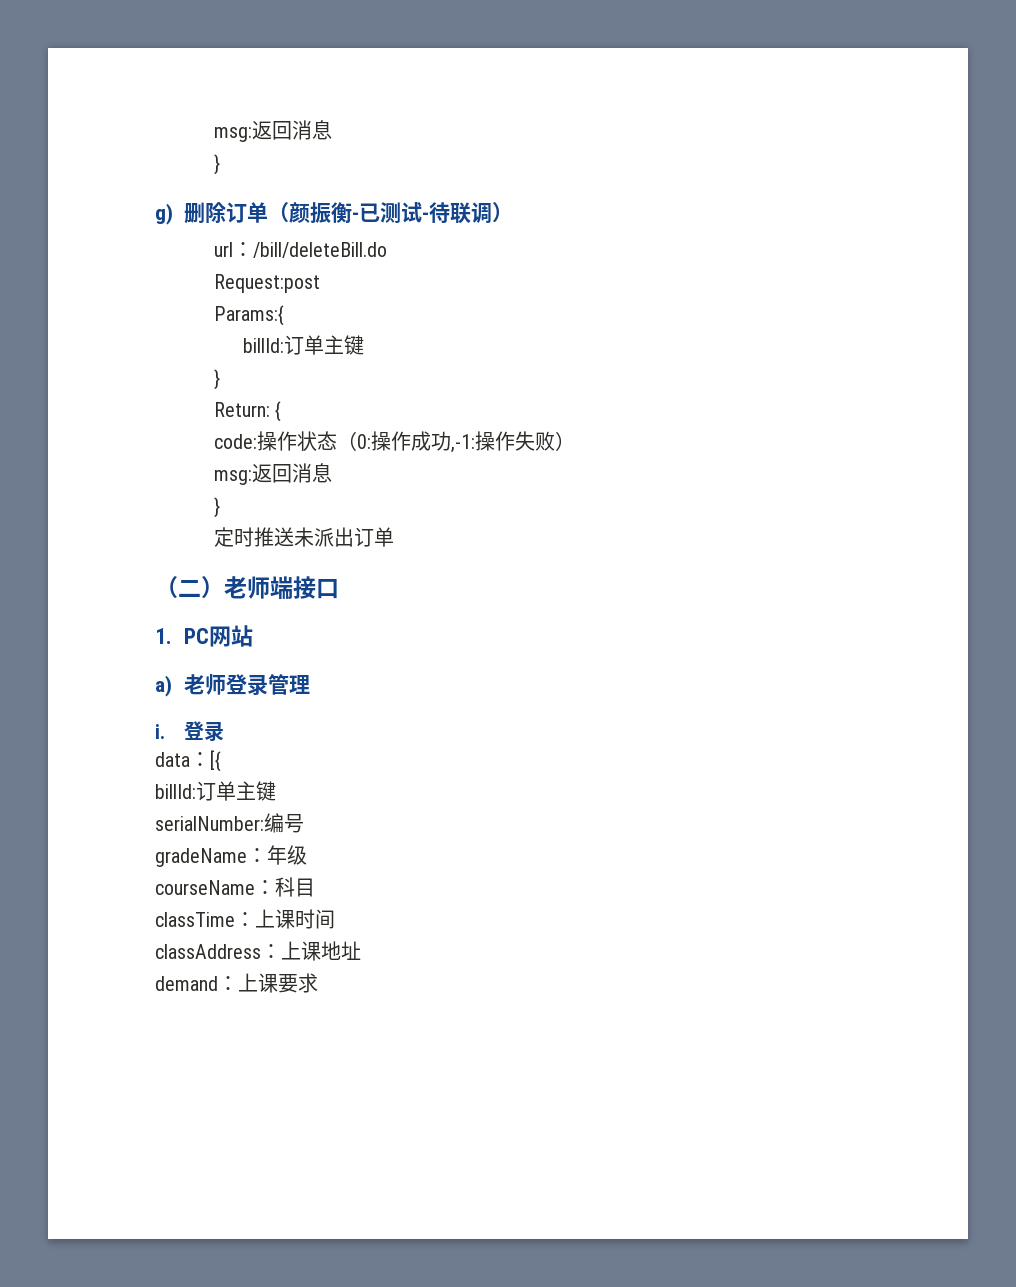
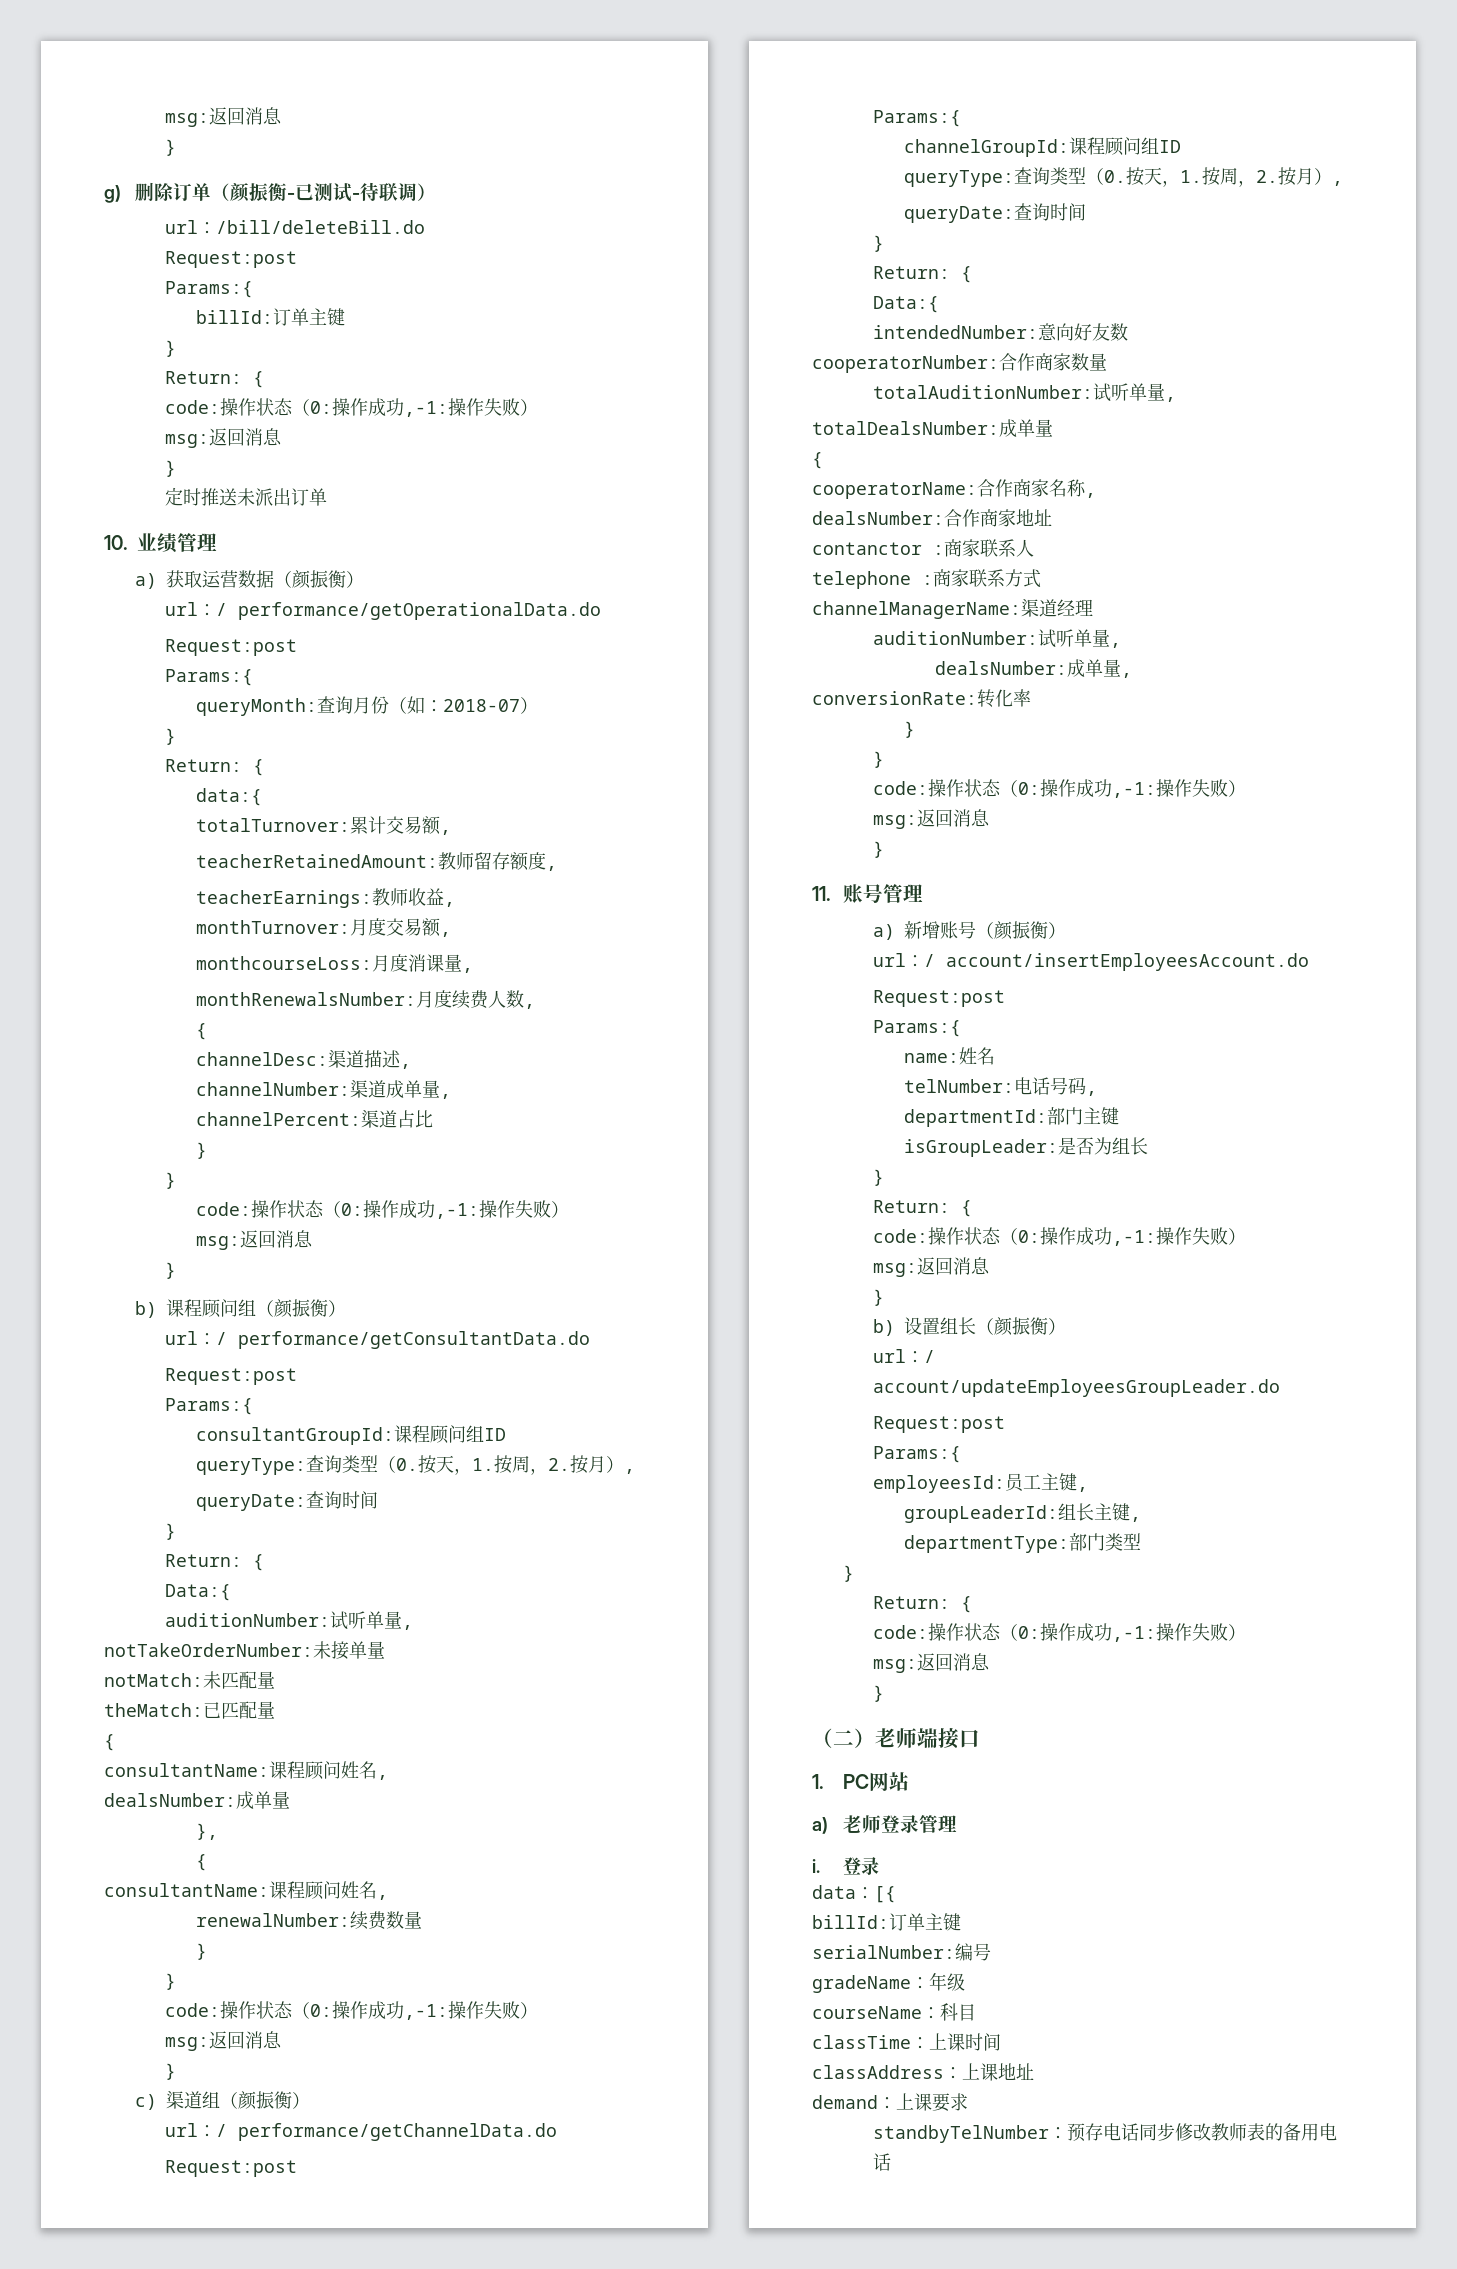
(394, 537) none -> [104,533,217,553] [134,570,364,589] [165,602,602,620] [165,639,298,656] [165,669,254,686] [195,696,538,716] [165,728,177,745] [165,759,265,776] [195,788,262,806] [195,816,451,835] [195,852,557,871] [195,888,455,908] [195,918,451,937] [195,954,473,973] [195,990,535,1009] [195,1023,207,1040] [195,1050,411,1069] [195,1080,451,1099] [195,1110,433,1128] [195,1142,207,1159] [165,1172,177,1189] [195,1200,569,1219] [195,1230,313,1250] [165,1262,177,1279] [134,1299,346,1318] [165,1331,591,1349] [165,1368,298,1385] [165,1398,254,1415] [195,1425,506,1445] [195,1455,635,1475] [195,1491,378,1511] [165,1523,177,1540] [165,1554,265,1571] [165,1584,232,1601] [165,1611,414,1630] [104,1641,385,1660] [104,1671,275,1689] [104,1701,275,1719] [104,1734,115,1751] [104,1761,388,1780] [104,1791,290,1809] [195,1823,218,1840] [195,1854,207,1871] [104,1881,388,1900] [195,1911,422,1930] [195,1943,207,1960] [165,1973,177,1990] [165,2001,539,2020] [165,2031,283,2051] [165,2063,177,2080] [134,2091,310,2110] [165,2123,558,2141] [165,2160,298,2177] [873,110,962,127] [903,137,1181,157] [903,167,1343,187] [903,203,1086,223] [873,235,885,252] [873,266,973,283] [873,296,940,313] [873,323,1129,341] [812,353,1107,373] [873,383,1177,402] [812,419,1053,437] [812,452,823,469] [812,479,1096,499] [812,509,1052,527] [812,539,1034,557] [812,569,1041,589] [812,599,1093,619] [873,629,1122,648] [934,659,1132,678] [812,689,1031,708] [903,721,915,738] [873,751,885,768] [873,779,1247,798] [873,809,991,829] [873,841,885,858] [812,884,923,903] [873,921,1067,940] [873,953,1310,971] [873,990,1006,1007] [873,1020,962,1037] [903,1047,995,1065] [903,1077,1097,1096] [903,1107,1119,1127] [903,1137,1148,1157] [873,1169,885,1186] [873,1200,973,1217] [873,1227,1247,1246] [873,1257,991,1277] [873,1289,885,1306] [873,1317,1067,1336] [873,1349,936,1363] [873,1379,1281,1397] [873,1416,1006,1433] [873,1446,962,1463] [873,1473,1089,1493] [903,1503,1141,1523] [903,1533,1141,1553] [842,1565,854,1582] [873,1596,973,1613] [873,1623,1247,1642] [873,1653,991,1673] [873,1685,885,1702] // 10.业绩管理 // a)获取运营数据（颜振衡） // url：/ performance/getOperationalData.do // Request:post // Params:{ // queryMonth:查询月份（如：2018-07） // } // Return: { // data:{ // totalTurnover:累计交易额, // teacherRetainedAmount:教师留存额度, // teacherEarnings:教师收益, // monthTurnover:月度交易额, // monthcourseLoss:月度消课量, // monthRenewalsNumber:月度续费人数, // { // channelDesc:渠道描述, // channelNumber:渠道成单量, // channelPercent:渠道占比 // } // } // code:操作状态（0:操作成功,-1:操作失败） // msg:返回消息 // } // b)课程顾问组（颜振衡） // url：/ performance/getConsultantData.do // Request:post // Params:{ // consultantGroupId:课程顾问组ID // queryType:查询类型（0.按天，1.按周，2.按月）, // queryDate:查询时间 // } // Return: { // Data:{ // auditionNumber:试听单量, // notTakeOrderNumber:未接单量 // notMatch:未匹配量 // theMatch:已匹配量 // { // consultantName:课程顾问姓名, // dealsNumber:成单量 // }, // { // consultantName:课程顾问姓名, // renewalNumber:续费数量 // } // } // code:操作状态（0:操作成功,-1:操作失败） // msg:返回消息 // } // c)渠道组（颜振衡） // url：/ performance/getChannelData.do // Request:post // Params:{ // channelGroupId:课程顾问组ID // queryType:查询类型（0.按天，1.按周，2.按月）, // queryDate:查询时间 // } // Return: { // Data:{ // intendedNumber:意向好友数 // cooperatorNumber:合作商家数量 // totalAuditionNumber:试听单量, // totalDealsNumber:成单量 // { // cooperatorName:合作商家名称, // dealsNumber:合作商家地址 // contanctor :商家联系人 // telephone :商家联系方式 // channelManagerName:渠道经理 // auditionNumber:试听单量, // dealsNumber:成单量, // conversionRate:转化率 // } // } // code:操作状态（0:操作成功,-1:操作失败） // msg:返回消息 // } // 11.账号管理 // a)新增账号（颜振衡） // url：/ account/insertEmployeesAccount.do // Request:post // Params:{ // name:姓名 // telNumber:电话号码, // departmentId:部门主键 // isGroupLeader:是否为组长 // } // Return: { // code:操作状态（0:操作成功,-1:操作失败） // msg:返回消息 // } // b)设置组长（颜振衡） // url：/ account/updateEmployeesGroupLeader.do // Request:post // Params:{ // employeesId:员工主键, // groupLeaderId:组长主键, // departmentType:部门类型 // } // Return: { // code:操作状态（0:操作成功,-1:操作失败） // msg:返回消息 // }
(318, 983) none -> [873,2123,1338,2143] [873,2153,892,2171] // standbyTelNumber：预存电话同步修改教师表的备用电话

